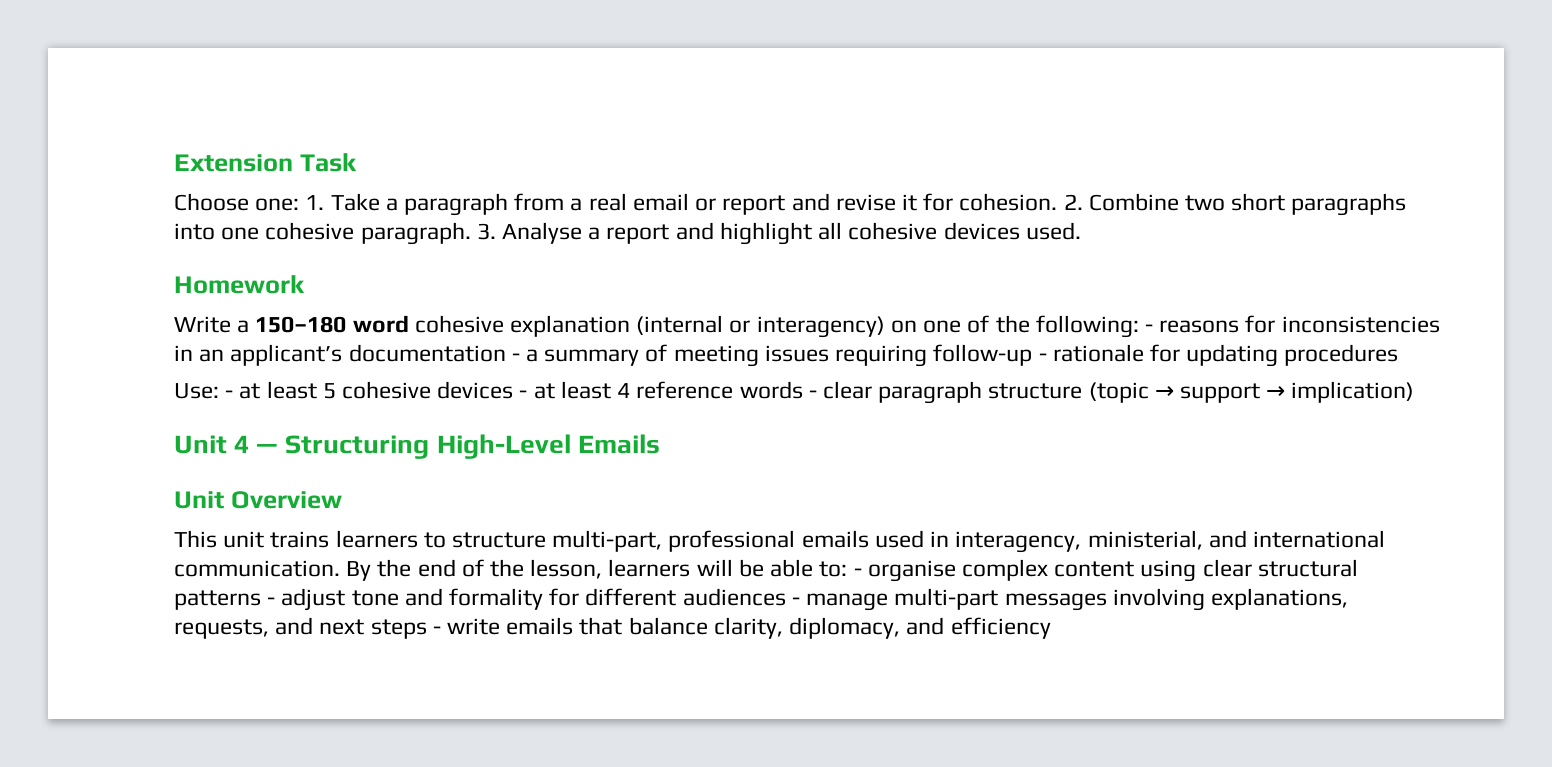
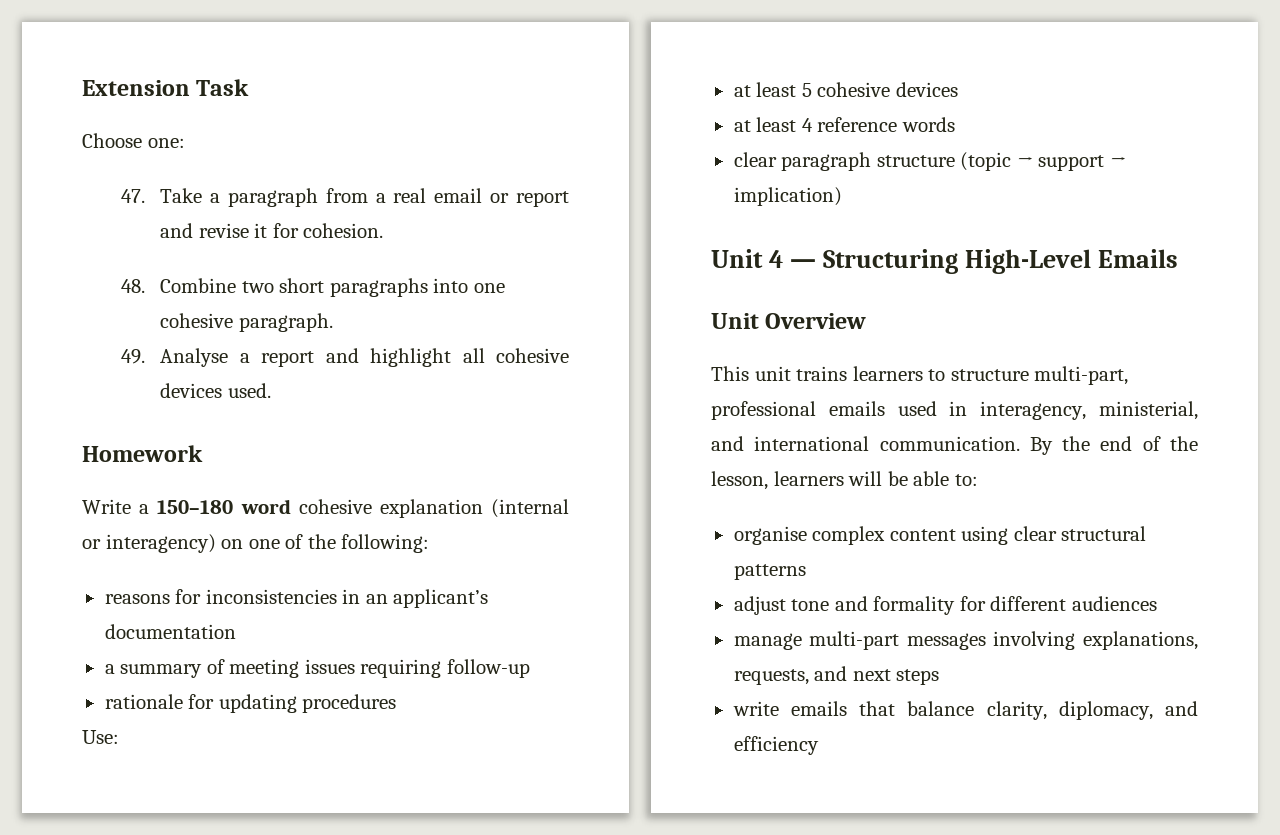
[305,195,325,210] 1. -> [121,189,146,203] // 47.
[1063,194,1083,210] 2. -> [121,279,146,293] // 48.
[476,223,496,240] 3. -> [121,349,146,364] // 49.
[1144,324,1153,332] - -> (430, 543) //
[511,353,520,361] - -> (236, 631) //
[1038,353,1047,361] - -> (530, 668) //
[225,390,234,398] - -> (119, 737) //
[519,390,528,398] - -> (958, 89) //
[808,390,817,398] - -> (955, 124) //
[853,568,862,576] - -> (978, 480) //
[267,597,276,605] - -> (806, 572) //
[791,597,800,605] - -> (1157, 603) //
[432,626,441,634] - -> (940, 677) //

